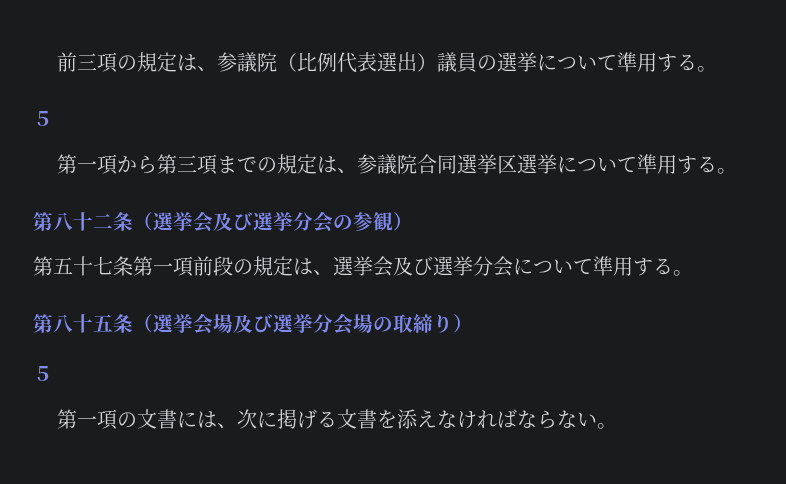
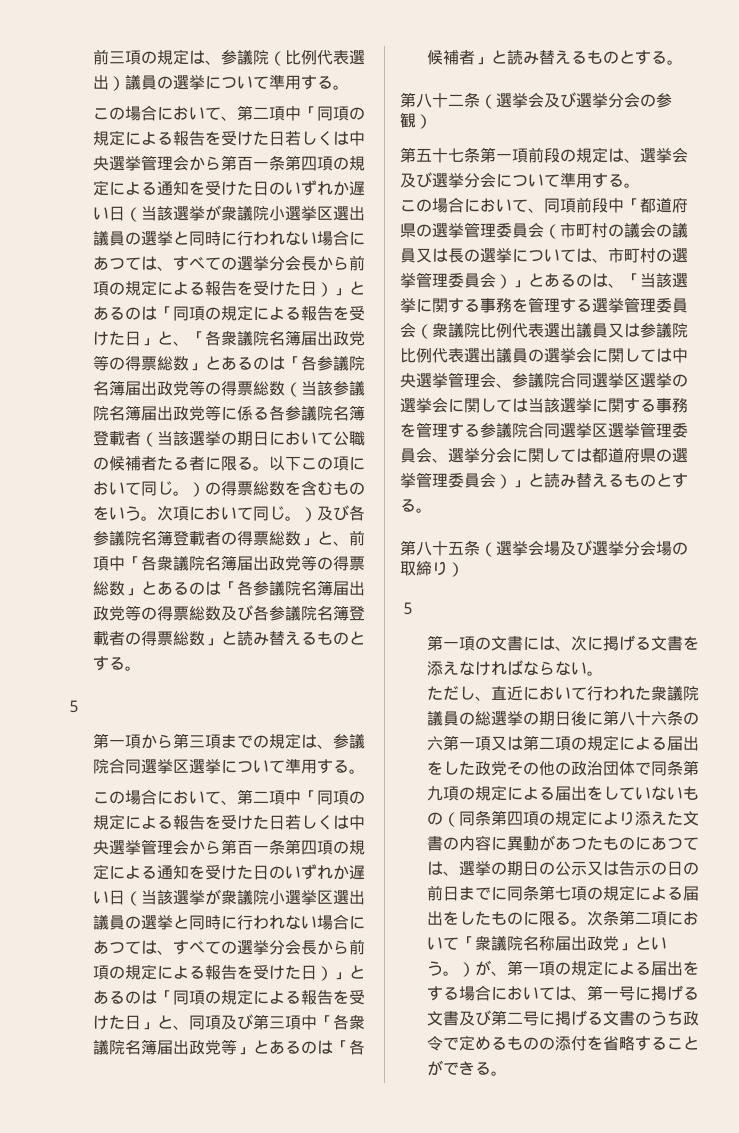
(717, 69) none -> [92,105,365,121] [92,130,365,146] [92,155,365,171] [92,180,365,196] [92,205,365,222] [92,230,365,246] [92,255,365,271] [92,280,365,297] [92,305,365,321] [92,330,365,346] [92,355,365,371] [92,380,365,397] [92,405,365,421] [92,431,365,447] [92,455,365,471] [92,481,365,497] [92,505,365,522] [92,530,365,546] [92,555,365,571] [92,580,365,596] [92,605,365,621] [92,631,365,646] [92,656,141,671] // この場合において、第二項中「同項の規定による報告を受けた日若しくは中央選挙管理会から第百一条第四項の規定による通知を受けた日のいずれか遅い日（当該選挙が衆議院小選挙区選出議員の選挙と同時に行われない場合にあつては、すべての選挙分会長から前項の規定による報告を受けた日）」とあるのは「同項の規定による報告を受けた日」と、「各衆議院名簿届出政党等の得票総数」とあるのは「各参議院名簿届出政党等の得票総数（当該参議院名簿届出政党等に係る各参議院名簿登載者（当該選挙の期日において公職の候補者たる者に限る。以下この項において同じ。）の得票総数を含むものをいう。次項において同じ。）及び各参議院名簿登載者の得票総数」と、前項中「各衆議院名簿届出政党等の得票総数」とあるのは「各参議院名簿届出政党等の得票総数及び各参議院名簿登載者の得票総数」と読み替えるものとする。
(737, 171) none -> [92,789,365,805] [92,814,365,830] [92,839,365,855] [92,864,365,880] [92,889,365,906] [92,914,365,930] [92,939,365,955] [92,964,365,981] [92,989,365,1005] [92,1014,365,1030] [92,1039,365,1055] [426,49,683,65] // この場合において、第二項中「同項の規定による報告を受けた日若しくは中央選挙管理会から第百一条第四項の規定による通知を受けた日のいずれか遅い日（当該選挙が衆議院小選挙区選出議員の選挙と同時に行われない場合にあつては、すべての選挙分会長から前項の規定による報告を受けた日）」とあるのは「同項の規定による報告を受けた日」と、同項及び第三項中「各衆議院名簿届出政党等」とあるのは「各候補者」と読み替えるものとする。
(693, 273) none -> [400,197,688,213] [400,222,688,239] [400,247,688,263] [400,272,688,289] [400,297,688,313] [400,322,688,339] [400,347,688,363] [400,372,688,388] [400,397,688,413] [400,422,688,438] [400,447,688,463] [400,472,688,489] [400,499,432,513] // この場合において、同項前段中「都道府県の選挙管理委員会（市町村の議会の議員又は長の選挙については、市町村の選挙管理委員会）」とあるのは、「当該選挙に関する事務を管理する選挙管理委員会（衆議院比例代表選出議員又は参議院比例代表選出議員の選挙会に関しては中央選挙管理会、参議院合同選挙区選挙の選挙会に関しては当該選挙に関する事務を管理する参議院合同選挙区選挙管理委員会、選挙分会に関しては都道府県の選挙管理委員会）」と読み替えるものとする。
(617, 426) none -> [426,685,699,701] [426,710,699,726] [426,735,699,751] [426,760,699,776] [426,785,699,801] [426,810,699,827] [426,835,699,851] [426,861,699,876] [426,885,699,901] [426,910,699,926] [426,935,667,951] [426,960,699,977] [426,985,699,1001] [426,1010,699,1026] [426,1035,699,1051] [426,1060,507,1076] // ただし、直近において行われた衆議院議員の総選挙の期日後に第八十六条の六第一項又は第二項の規定による届出をした政党その他の政治団体で同条第九項の規定による届出をしていないもの（同条第四項の規定により添えた文書の内容に異動があつたものにあつては、選挙の期日の公示又は告示の日の前日までに同条第七項の規定による届出をしたものに限る。次条第二項において「衆議院名称届出政党」という。）が、第一項の規定による届出をする場合においては、第一号に掲げる文書及び第二号に掲げる文書のうち政令で定めるものの添付を省略することができる。

